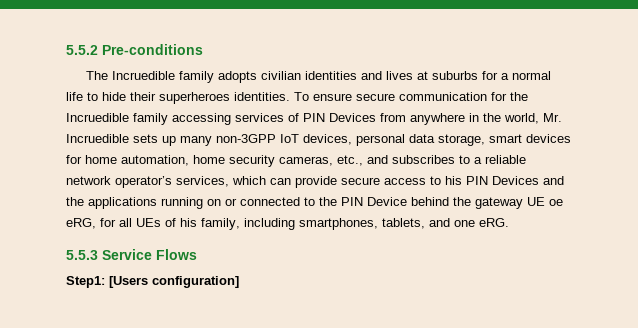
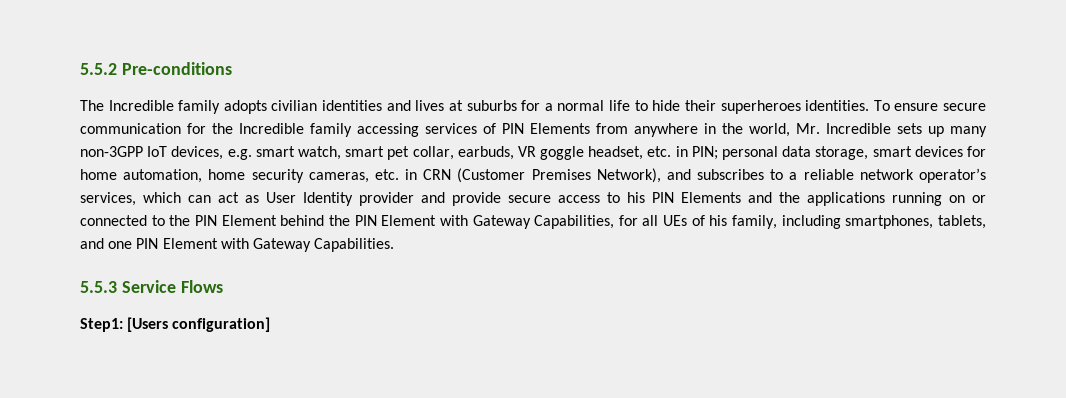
[112,71,176,80] Incruedible -> [108,100,174,111] Incredible
[66,113,129,122] Incruedible -> [239,123,304,134] Incredible
[329,113,376,122] Devices -> [530,123,590,134] Elements
[66,134,129,143] Incruedible -> [826,123,891,134] Incredible
(352, 139) none -> [227,146,718,160] e.g. smart watch, smart pet collar, earbuds, VR goggle headset, etc. in PIN;
[337,155,363,166] etc., -> [374,168,661,183] etc. in CRN (Customer Premises Network),
(291, 181) none -> [218,192,445,206] act as User Identity provider and
[492,176,539,185] Devices -> [681,192,741,203] Elements
[367,197,407,206] Device -> [221,215,277,226] Element
[475,197,563,209] [66,218,96,229] gateway UE oe eRG, -> [354,215,615,229] PIN Element with Gateway Capabilities,
[479,218,509,227] eRG. -> [136,238,395,252] PIN Element with Gateway Capabilities.

